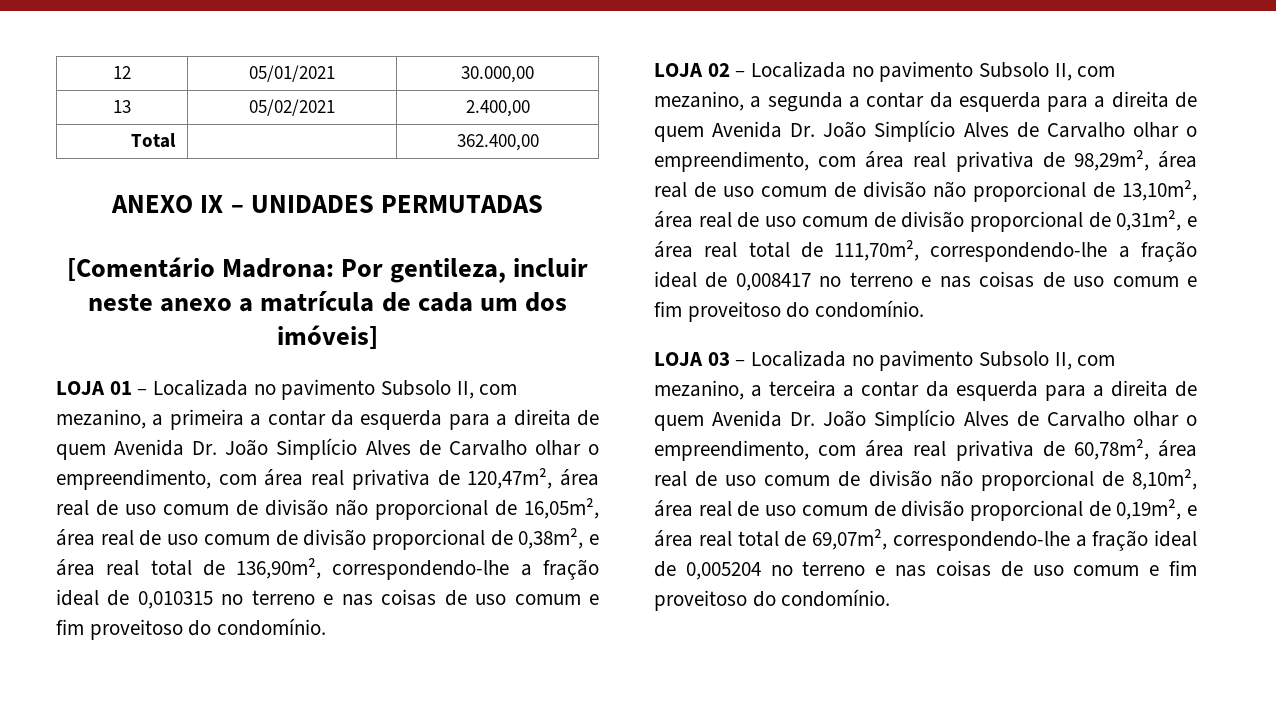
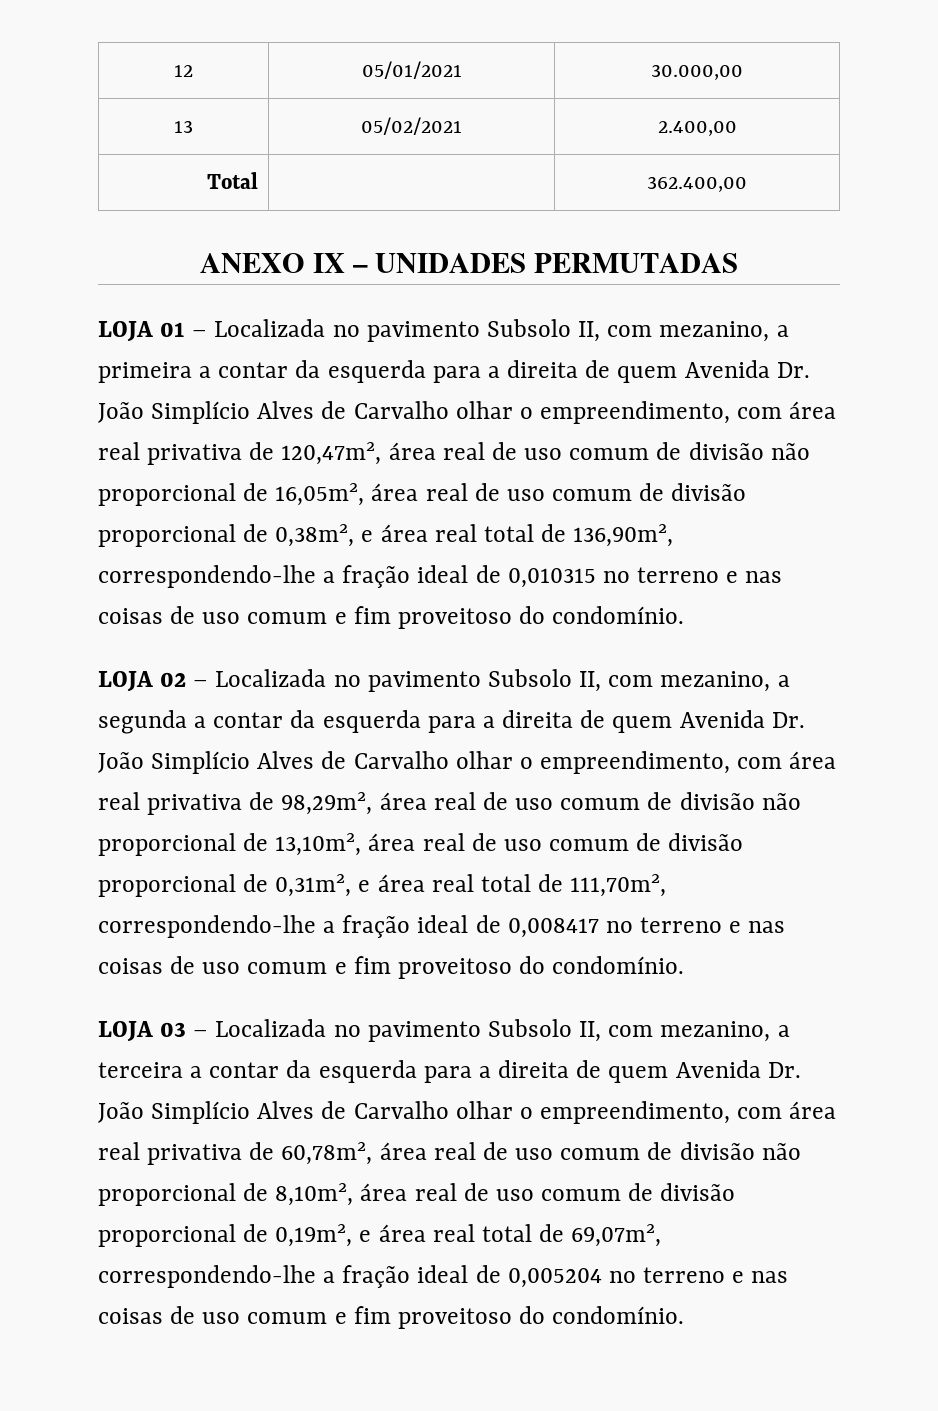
[66,257,589,283] [87,291,568,312] [277,325,378,349] // [Comentário Madrona: Por gentileza, incluir neste anexo a matrícula de cada um dos imóveis] -> (739, 263) none

